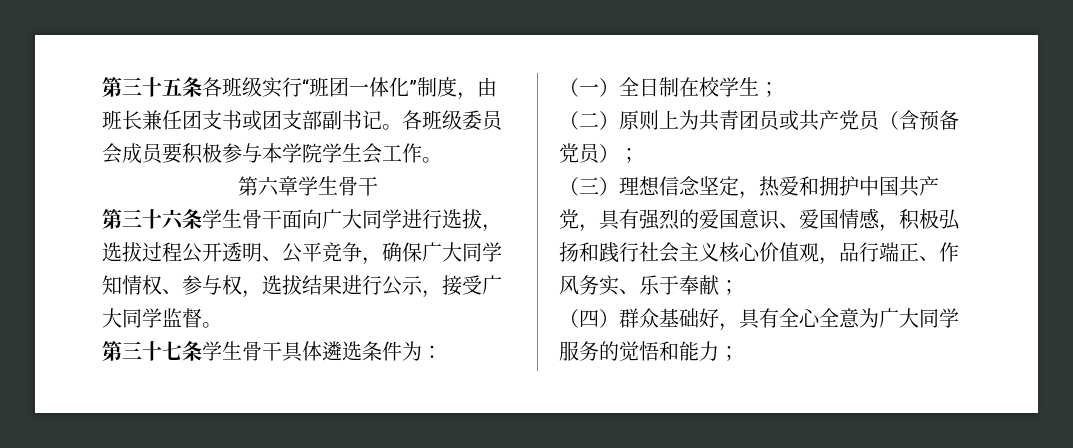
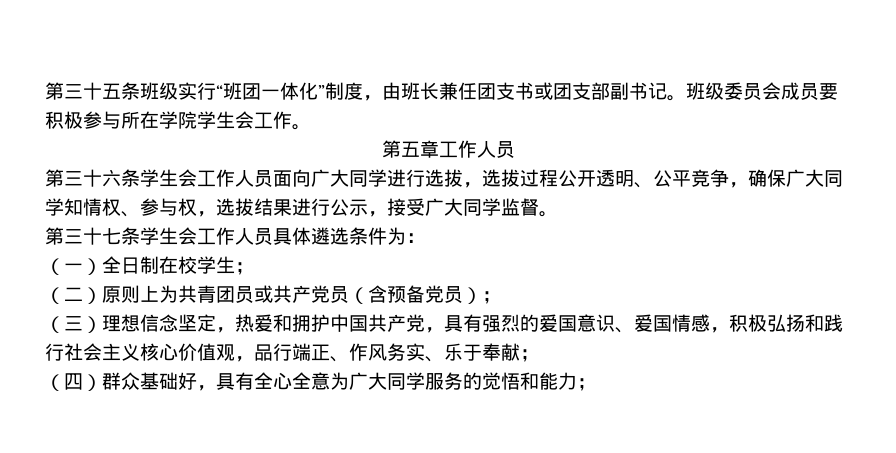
[202,77,222,97] 各 -> (140, 91) none
[402,110,422,130] 各 -> (686, 98) none
[262,143,282,163] 本 -> [121,111,159,129] 所在
[258,176,378,196] 六章学生骨干 -> [400,140,515,158] 五章工作人员
[242,209,282,229] 骨干 -> [178,169,273,187] 会工作人员
[242,341,282,361] 骨干 -> [178,227,273,245] 会工作人员

